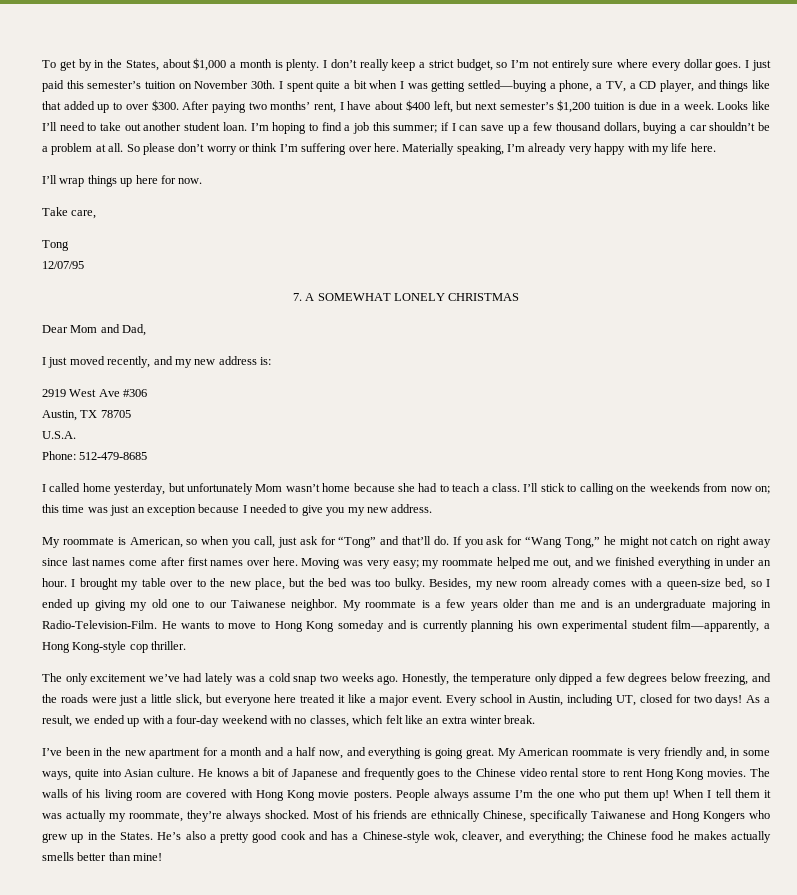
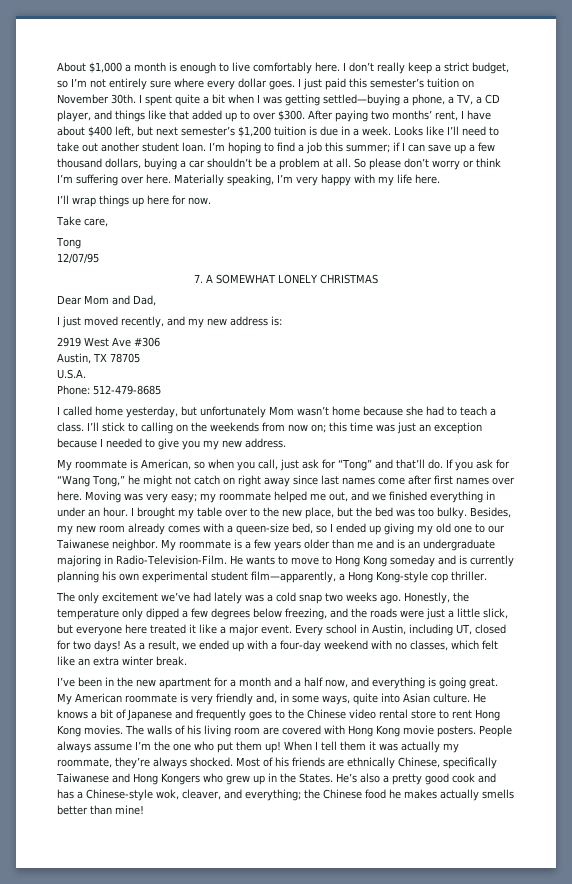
[42,58,320,71] To get by in the States, about $1,000 a month is plenty. -> [57,62,340,74] About $1,000 a month is enough to live comfortably here.
[528,143,567,155] already -> (293, 178) none

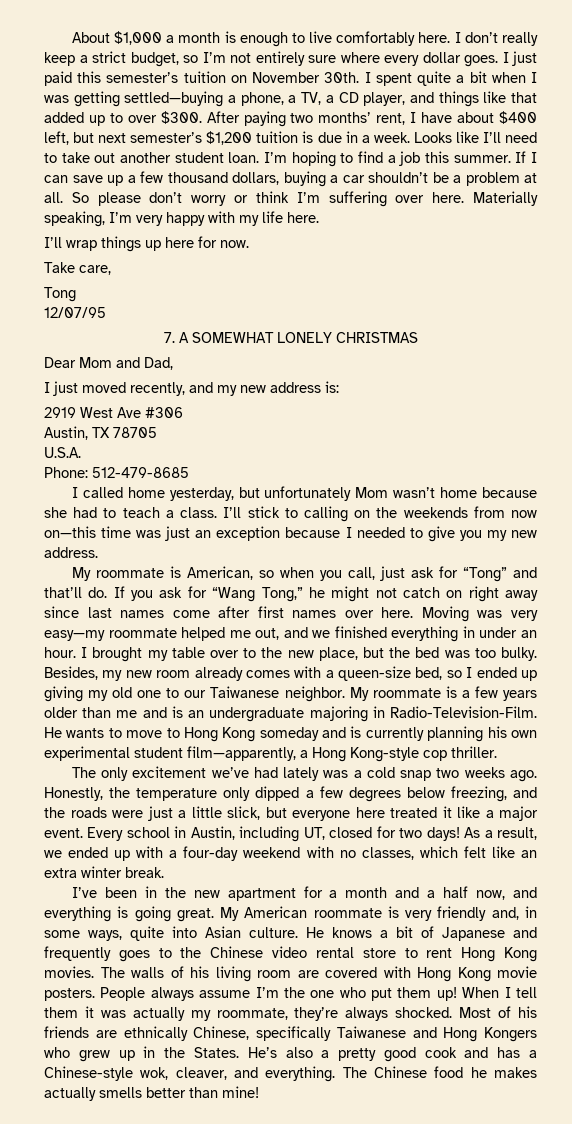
[346,142,400,153] summer; if -> [453,151,527,163] summer. If
[311,422,347,433] on; this -> [44,526,96,538] on—this
[171,493,216,503] easy; my -> [44,630,105,641] easy—my
[245,789,320,801] everything; the -> [265,1066,367,1082] everything. The

